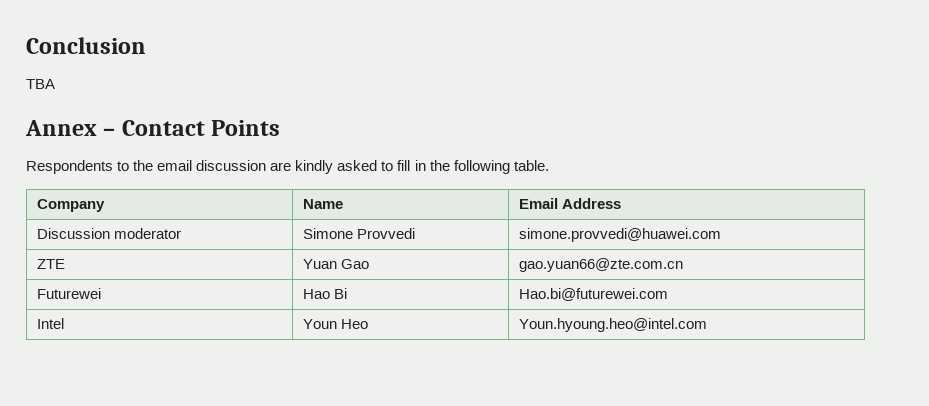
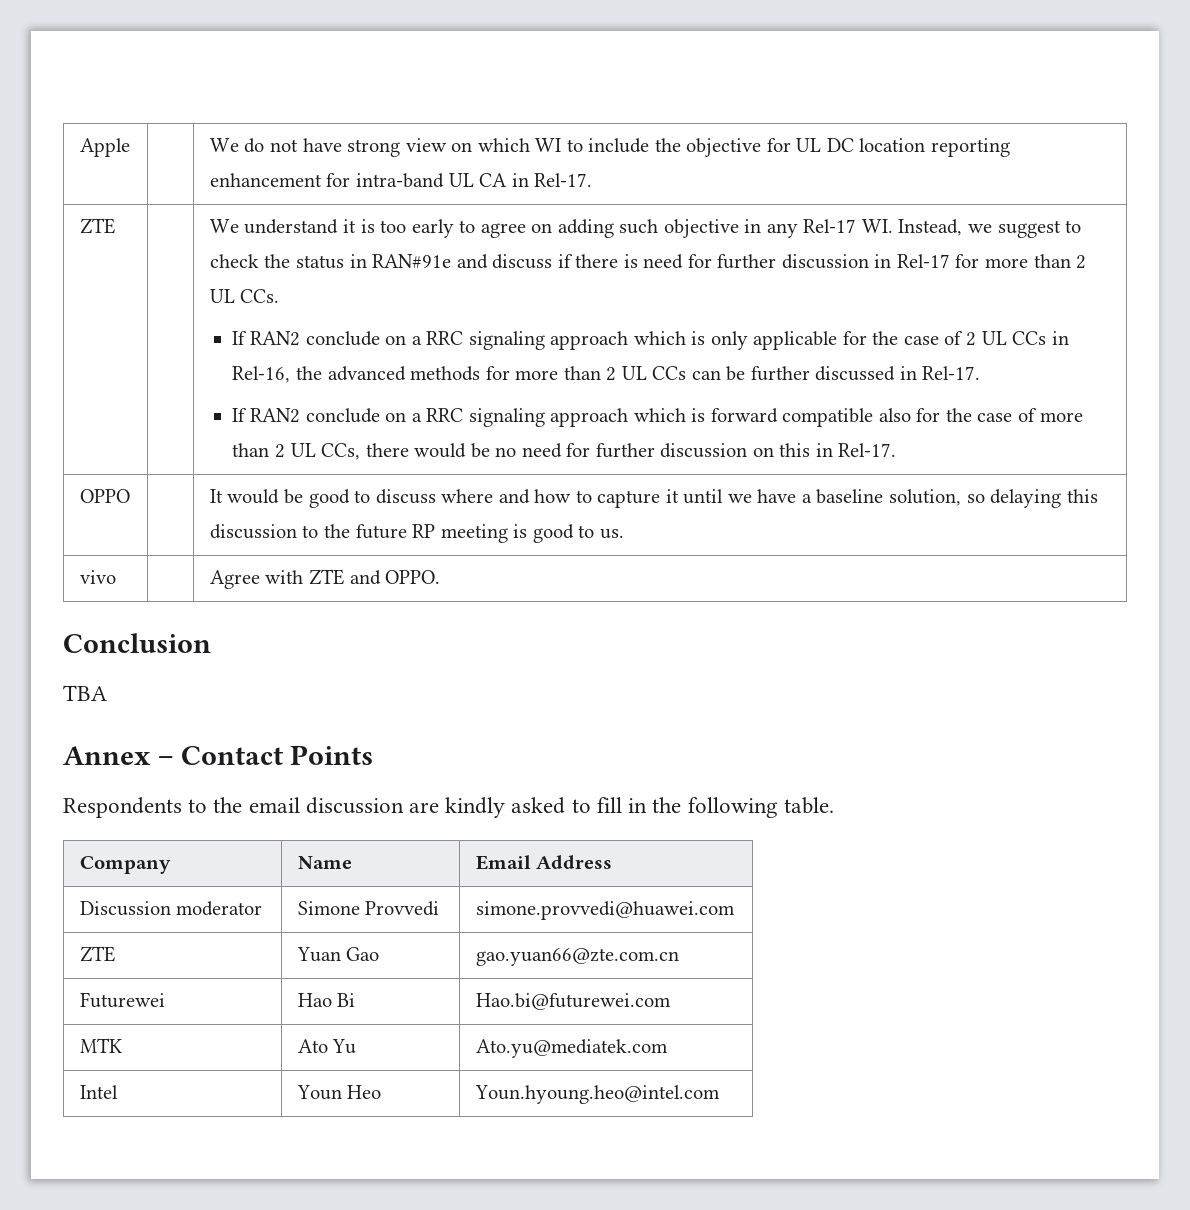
(26, 45) none -> [79,138,130,157] [209,138,1011,157] [209,173,593,188] [79,218,115,234] [209,219,1082,238] [209,254,1087,269] [209,289,280,303] [232,331,1069,350] [232,366,981,383] [232,408,1083,427] [232,443,897,460] [79,489,130,503] [209,489,1098,508] [209,524,624,543] [79,570,116,584] [209,569,441,589] Apple | | We do not have strong view on which WI to include the objective for UL DC location reporting enhancement for intra-band UL CA in Rel-17. // ZTE | | We understand it is too early to agree on adding such objective in any Rel-17 WI. Instead, we suggest to check the status in RAN#91e and discuss if there is need for further discussion in Rel-17 for more than 2 UL CCs. // If RAN2 conclude on a RRC signaling approach which is only applicable for the case of 2 UL CCs in Rel-16, the advanced methods for more than 2 UL CCs can be further discussed in Rel-17. // If RAN2 conclude on a RRC signaling approach which is forward compatible also for the case of more than 2 UL CCs, there would be no need for further discussion on this in Rel-17. // OPPO | | It would be good to discuss where and how to capture it until we have a baseline solution, so delaying this discussion to the future RP meeting is good to us. // vivo | | Agree with ZTE and OPPO. //
(669, 294) none -> [79,1038,122,1053] [297,1039,357,1054] [475,1039,668,1058] // MTK | Ato Yu | Ato.yu@mediatek.com

